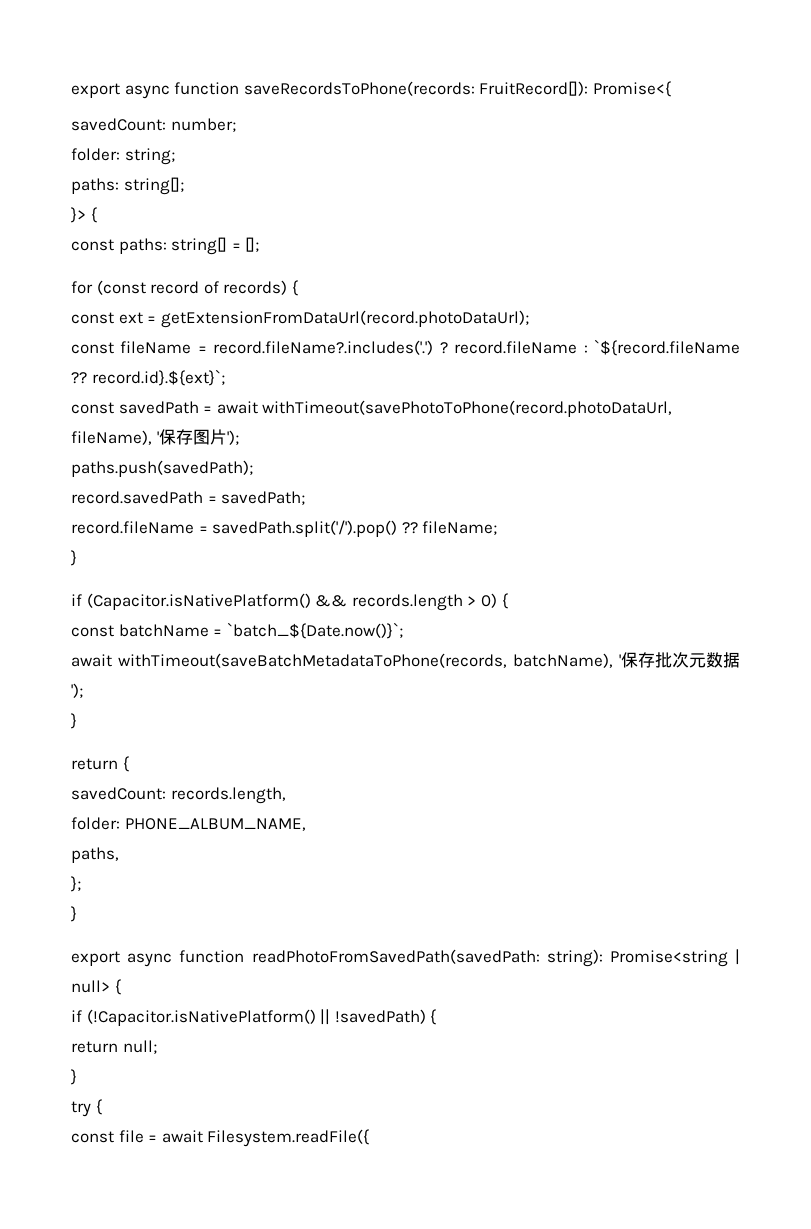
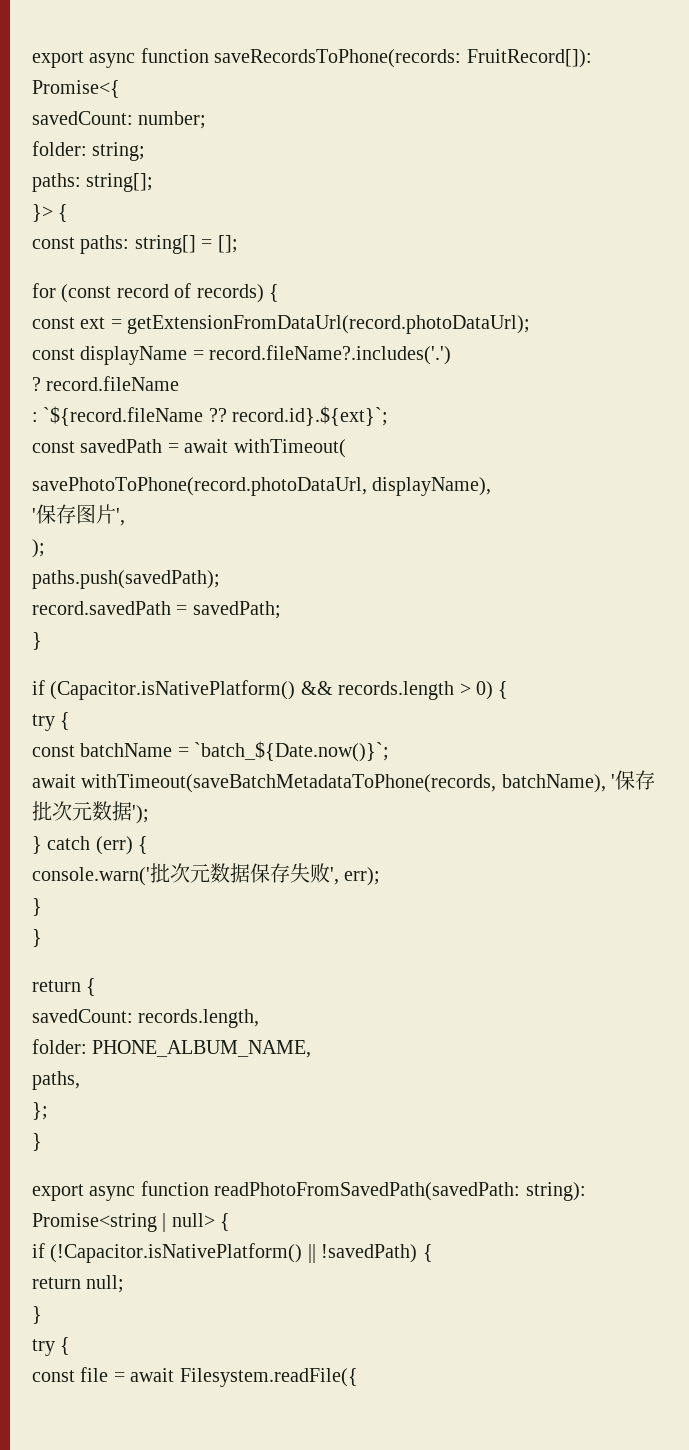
[120,341,192,354] fileName -> [80,346,188,365] displayName
(434, 347) none -> (452, 355) //
(578, 347) none -> (180, 383) //
[262,400,673,417] [71,430,152,445] withTimeout(savePhotoToPhone(record.photoDataUrl, fileName), -> [233,439,346,458] [32,477,492,496] withTimeout( // savePhotoToPhone(record.photoDataUrl, displayName), //
[226,430,239,445] '); -> [116,508,125,526] [32,539,45,558] ', // );
[71,520,498,537] // record.fileName = savedPath.split('/').pop() ?? fileName; -> (281, 610) none
(508, 601) none -> [32,712,71,731] // try {
(83, 690) none -> [32,836,149,855] [32,863,381,886] [32,898,42,916] // } catch (err) { // console.warn('批次元数据保存失败', err); // }

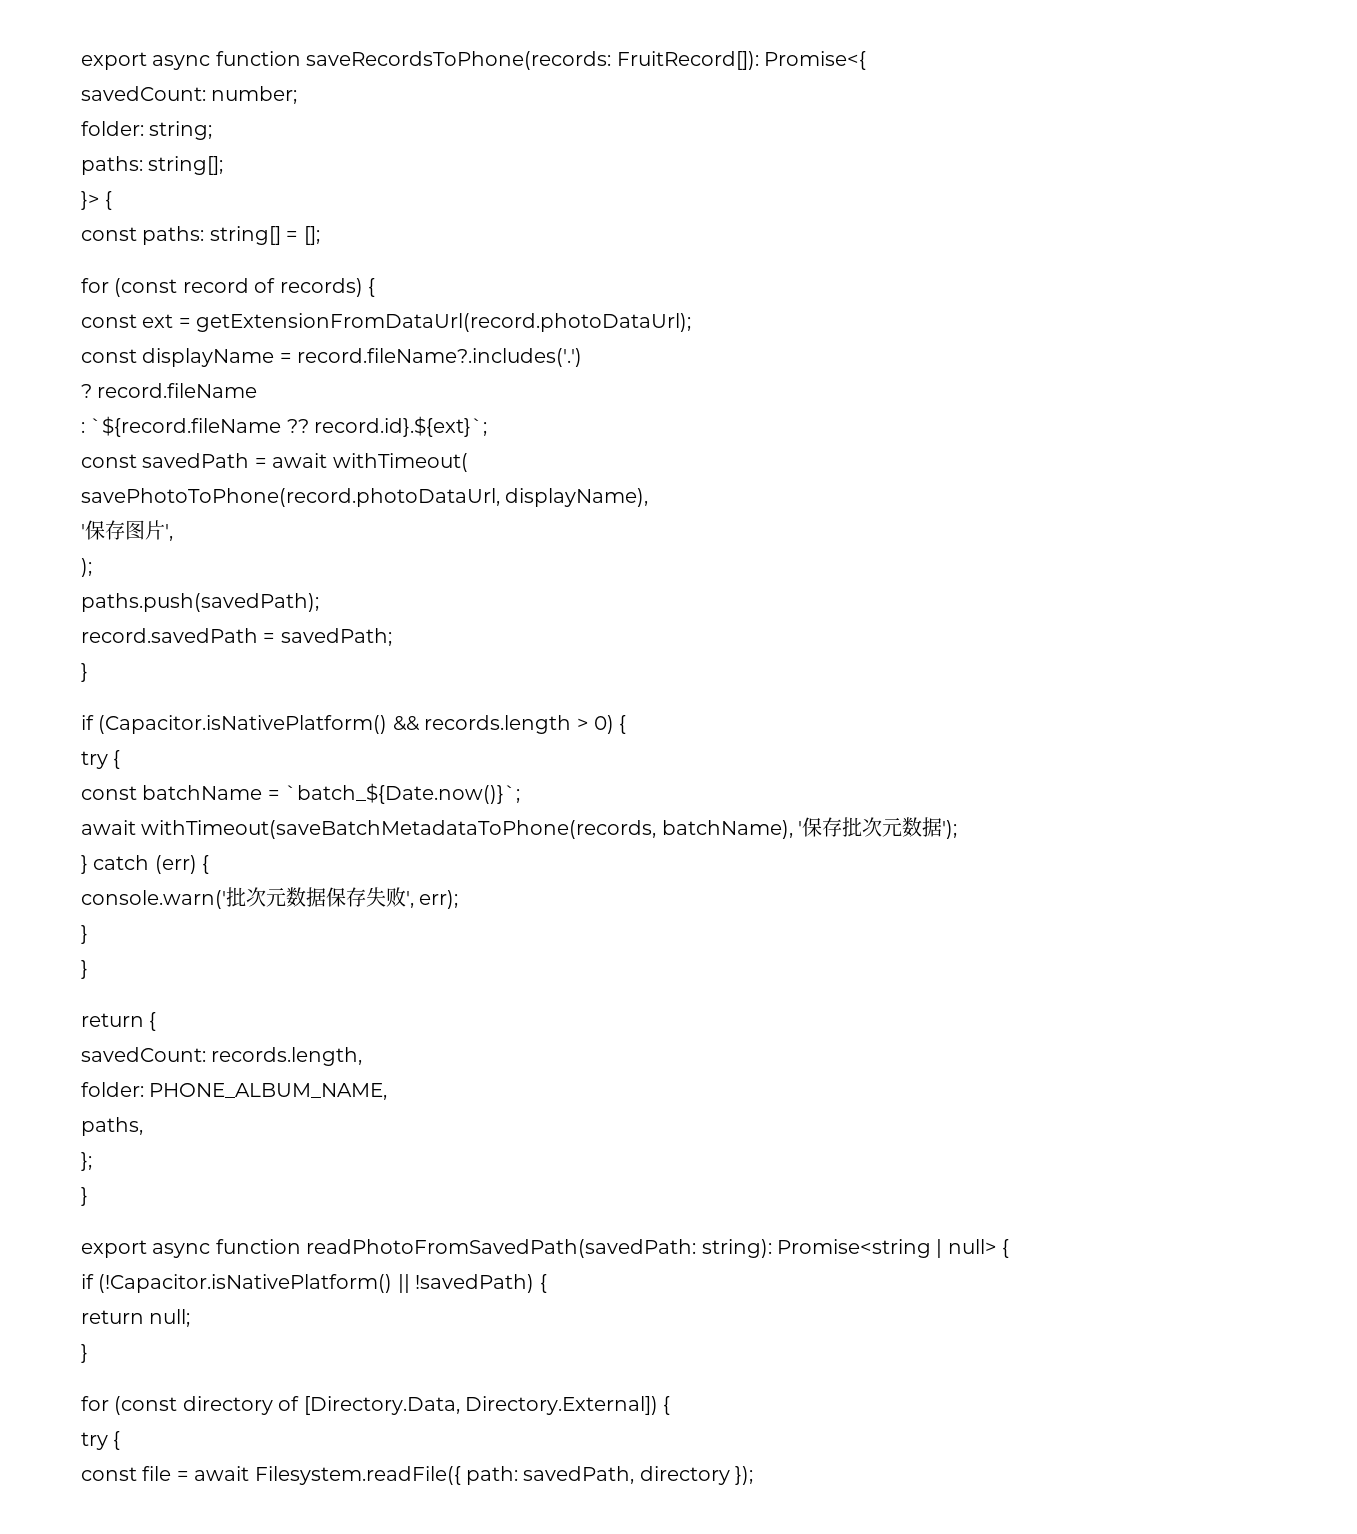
(42, 1315) none -> [81,1396,671,1415] // for (const directory of [Directory.Data, Directory.External]) {
(358, 1377) none -> [466,1466,754,1485] path: savedPath, directory });

